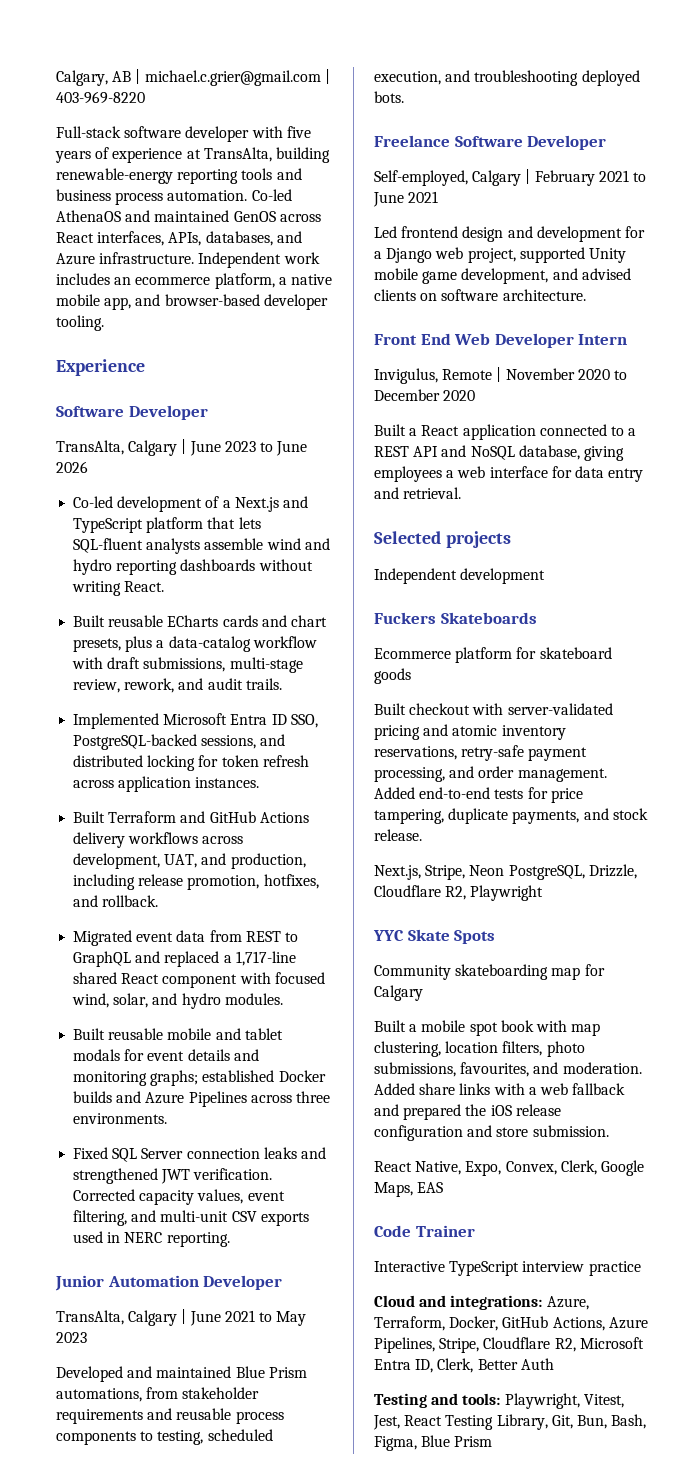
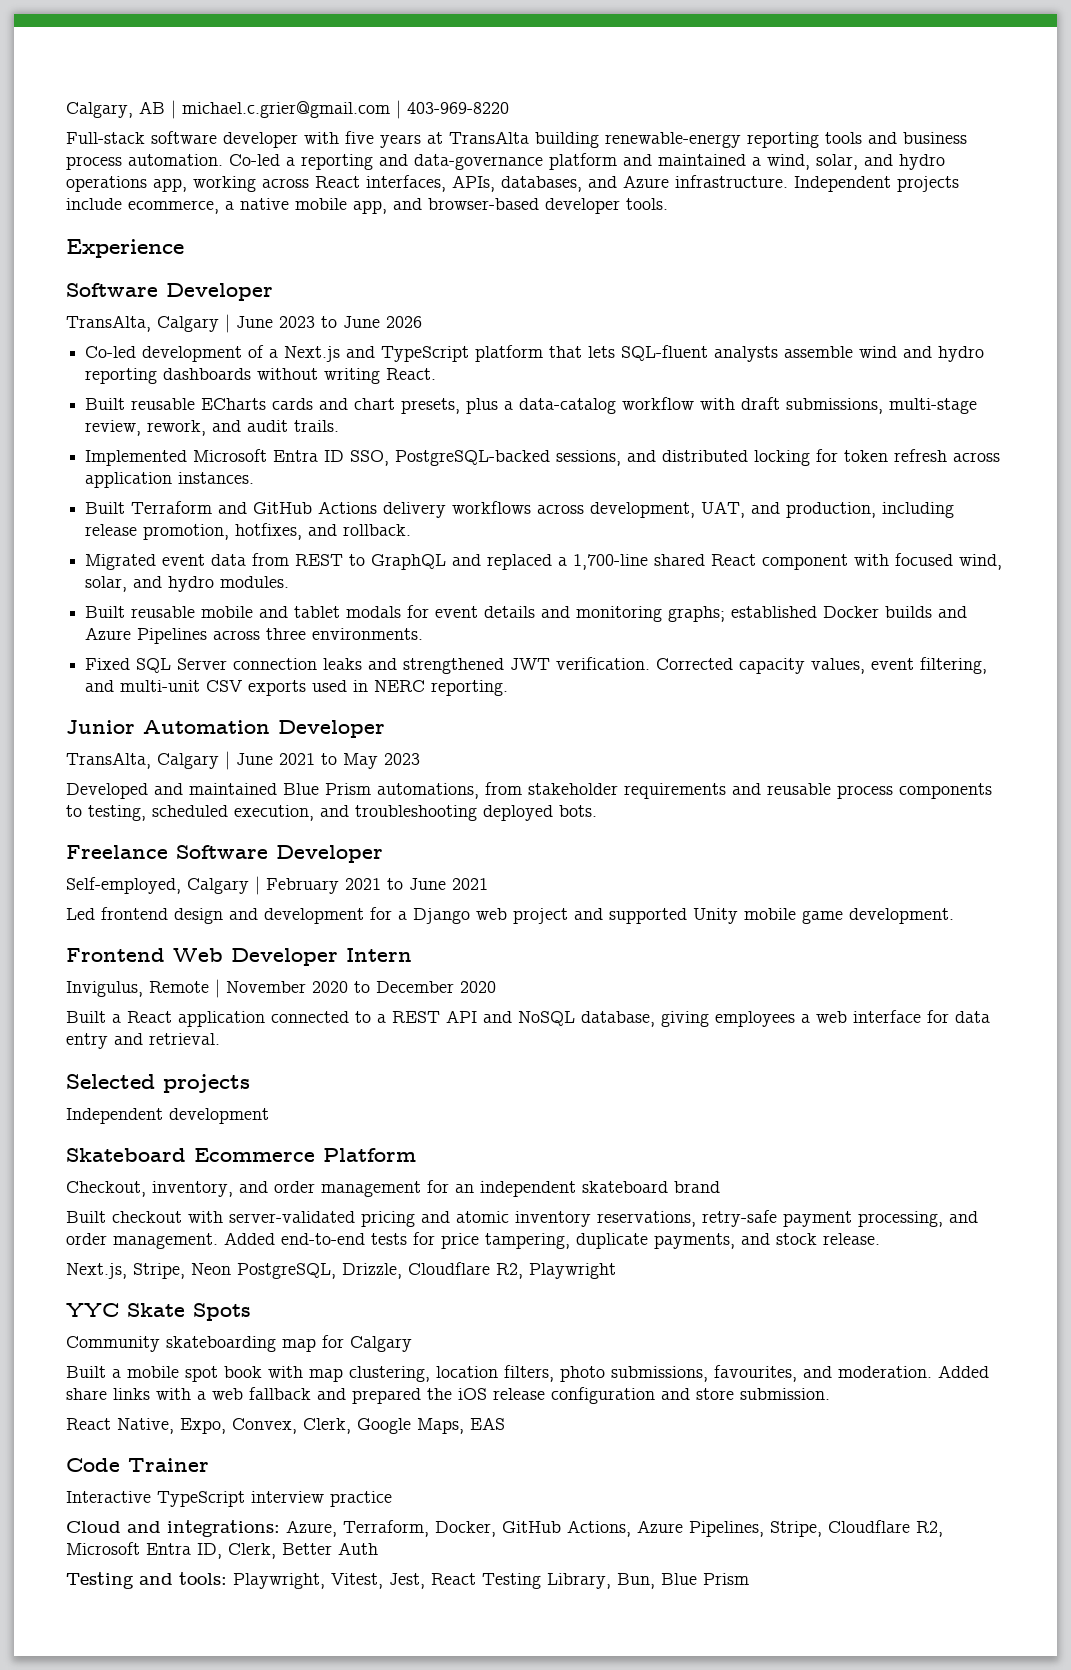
[95,147,272,163] of experience at TransAlta, -> [427,131,529,144] at TransAlta
[56,210,276,222] AthenaOS and maintained GenOS -> [286,153,945,170] [66,176,256,192] a reporting and data-governance platform and maintained a wind, solar, and hydro operations app, working
[283,252,320,264] [56,273,275,289] work includes an ecommerce platform, -> [897,176,959,192] [66,198,219,214] projects include ecommerce,
[56,315,104,331] tooling. -> [626,198,668,210] tools.
[235,951,296,966] 1,717-line -> [573,554,649,570] 1,700-line
[467,248,516,263] project, -> [513,908,603,924] project and
[461,268,631,284] [374,289,586,301] [374,333,451,345] development, and advised clients on software architecture. // Front End -> [849,908,954,924] [66,948,165,962] development. // Frontend
[374,612,537,624] [374,647,612,663] [374,668,411,684] Fuckers Skateboards // Ecommerce platform for skateboard goods -> [66,1148,416,1162] [66,1180,720,1197] Skateboard Ecommerce Platform // Checkout, inventory, and order management for an independent skateboard brand
[551,1414,647,1429] [374,1436,417,1451] Git, Bun, Bash, Figma, -> [617,1573,655,1589] Bun,

